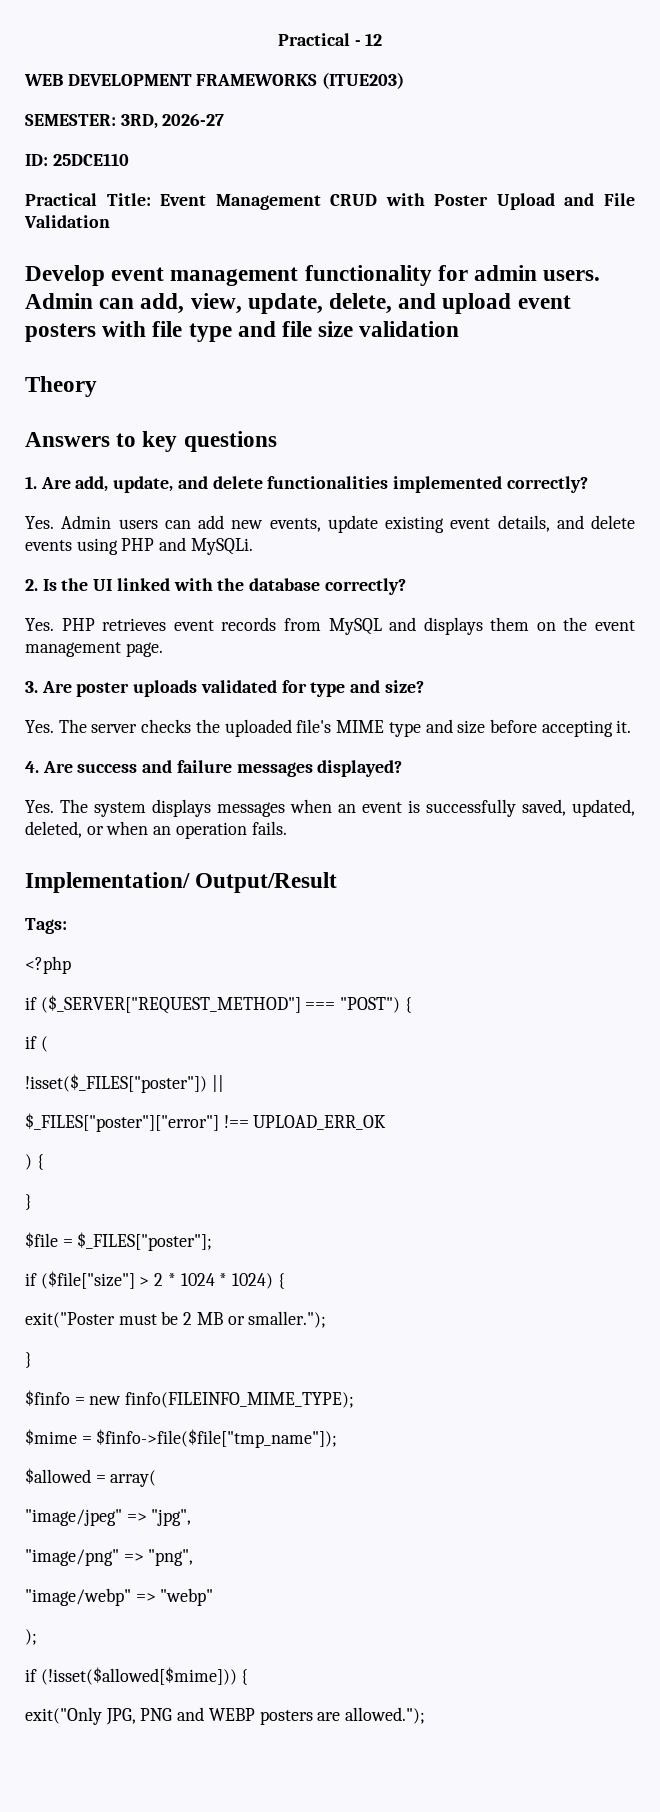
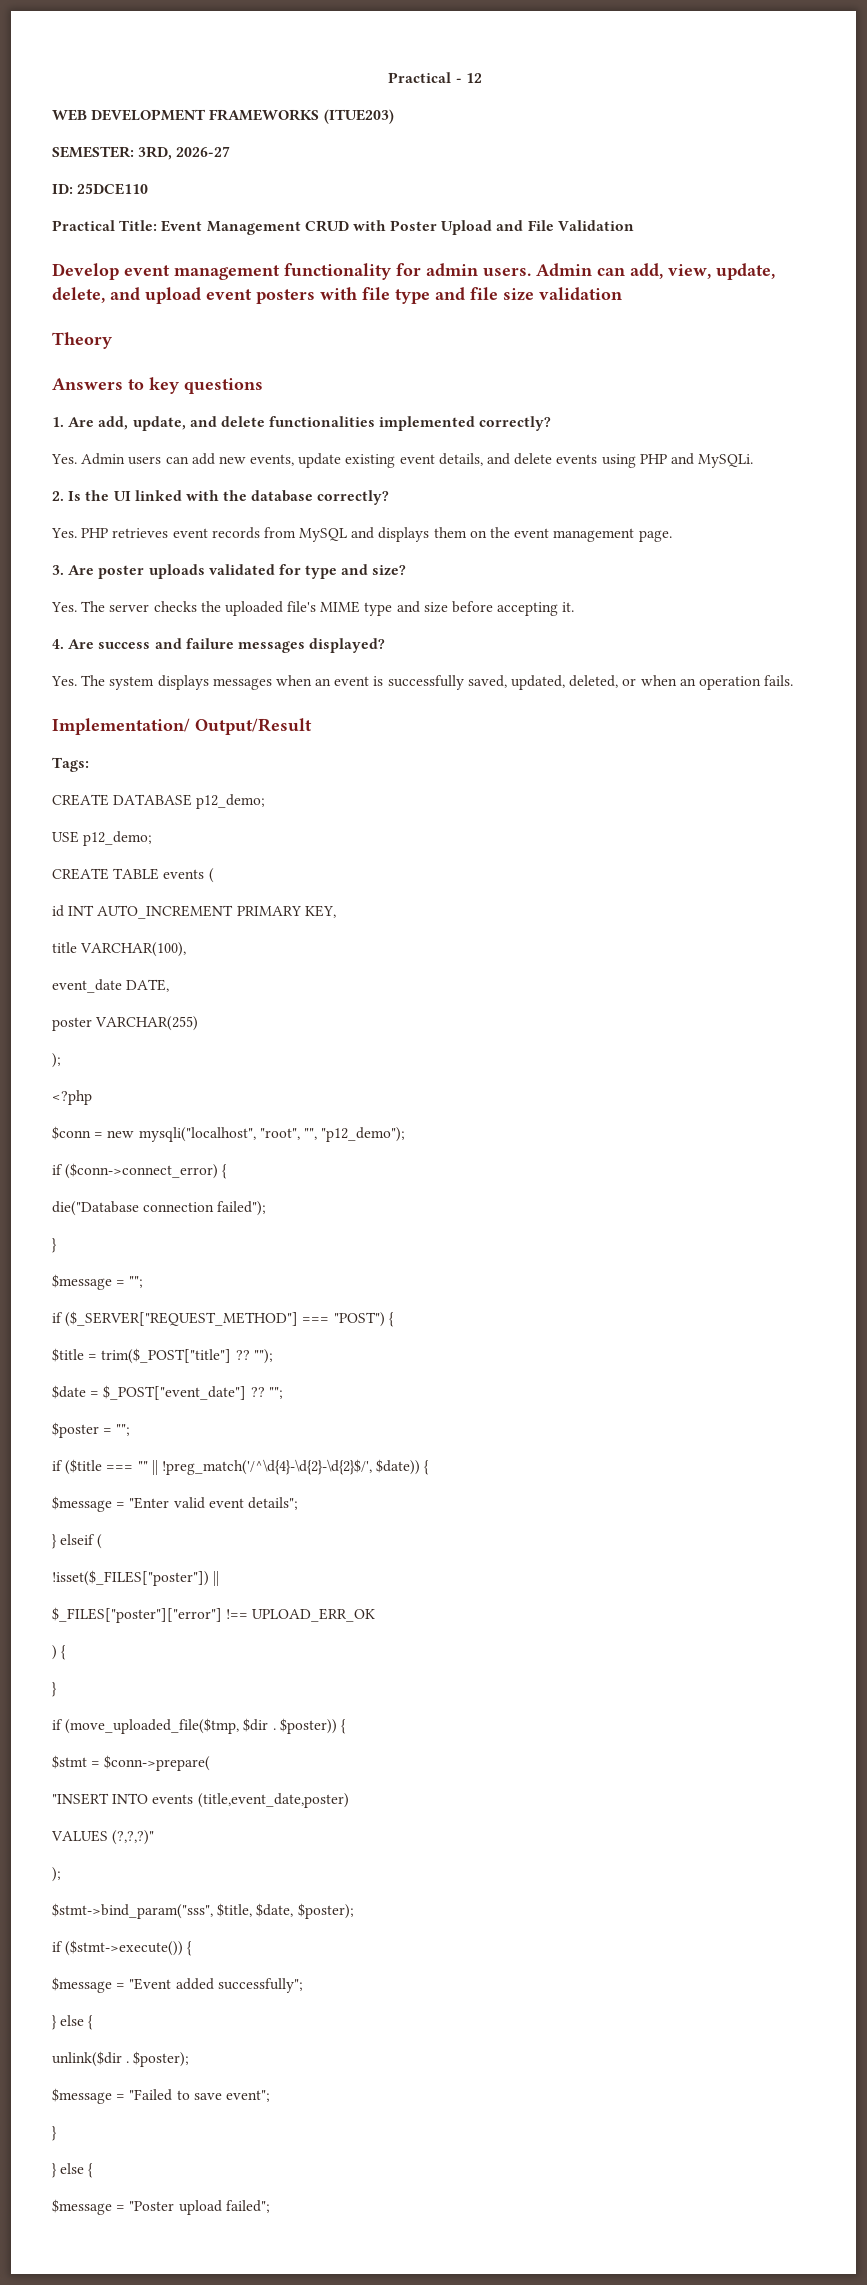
[25,956,71,974] <?php -> [52,794,266,809] [52,831,153,846] [52,868,214,883] [52,905,336,919] [52,942,187,957] [52,979,170,993] [52,1016,199,1031] [52,1053,61,1068] [52,1090,92,1105] [52,1126,406,1142] [52,1163,228,1179] [52,1201,267,1216] [52,1238,57,1253] [52,1274,144,1290] CREATE DATABASE p12_demo; // USE p12_demo; // CREATE TABLE events ( // id INT AUTO_INCREMENT PRIMARY KEY, // title VARCHAR(100), // event_date DATE, // poster VARCHAR(255) // ); // <?php // $conn = new mysqli("localhost", "root", "", "p12_demo"); // if ($conn->connect_error) { // die("Database connection failed"); // } // $message = "";
[25,1036,37,1049] if -> [52,1348,273,1364] [52,1385,283,1400] [52,1422,131,1438] [52,1459,430,1475] [52,1496,298,1512] [52,1534,96,1549] $title = trim($_POST["title"] ?? ""); // $date = $_POST["event_date"] ?? ""; // $poster = ""; // if ($title === "" || !preg_match('/^\d{4}-\d{2}-\d{2}$/', $date)) { // $message = "Enter valid event details"; // } elseif
[25,1232,213,1251] [25,1271,285,1289] [25,1311,327,1328] [25,1352,32,1368] [25,1390,355,1408] [25,1429,338,1448] [25,1468,157,1487] [25,1509,192,1526] [25,1549,194,1566] [25,1588,214,1606] [25,1629,37,1645] [25,1667,249,1685] [25,1707,426,1725] $file = $_FILES["poster"]; // if ($file["size"] > 2 * 1024 * 1024) { // exit("Poster must be 2 MB or smaller."); // } // $finfo = new finfo(FILEINFO_MIME_TYPE); // $mime = $finfo->file($file["tmp_name"]); // $allowed = array( // "image/jpeg" => "jpg", // "image/png" => "png", // "image/webp" => "webp" // ); // if (!isset($allowed[$mime])) { // exit("Only JPG, PNG and WEBP posters are allowed."); -> [52,1718,346,1734] [52,1755,211,1771] [52,1793,349,1808] [51,1830,155,1845] [52,1867,61,1882] [52,1903,354,1919] [52,1940,193,1956] [52,1977,303,1993] [52,2015,94,2030] [52,2051,190,2067] [52,2088,270,2104] [52,2126,57,2141] [52,2163,94,2178] [52,2199,270,2215] if (move_uploaded_file($tmp, $dir . $poster)) { // $stmt = $conn->prepare( // "INSERT INTO events (title,event_date,poster) // VALUES (?,?,?)" // ); // $stmt->bind_param("sss", $title, $date, $poster); // if ($stmt->execute()) { // $message = "Event added successfully"; // } else { // unlink($dir . $poster); // $message = "Failed to save event"; // } // } else { // $message = "Poster upload failed";

